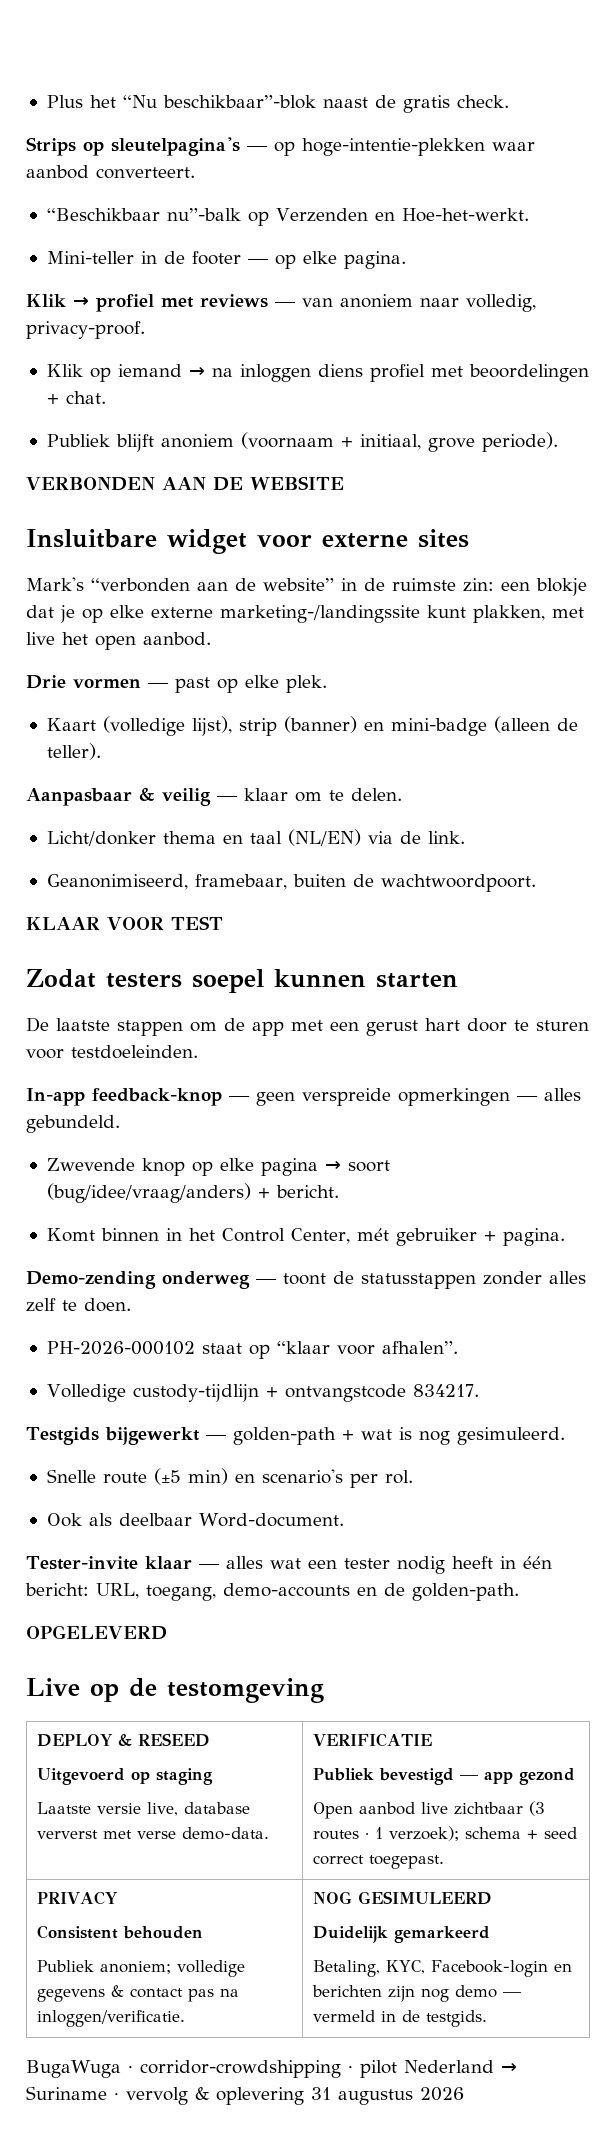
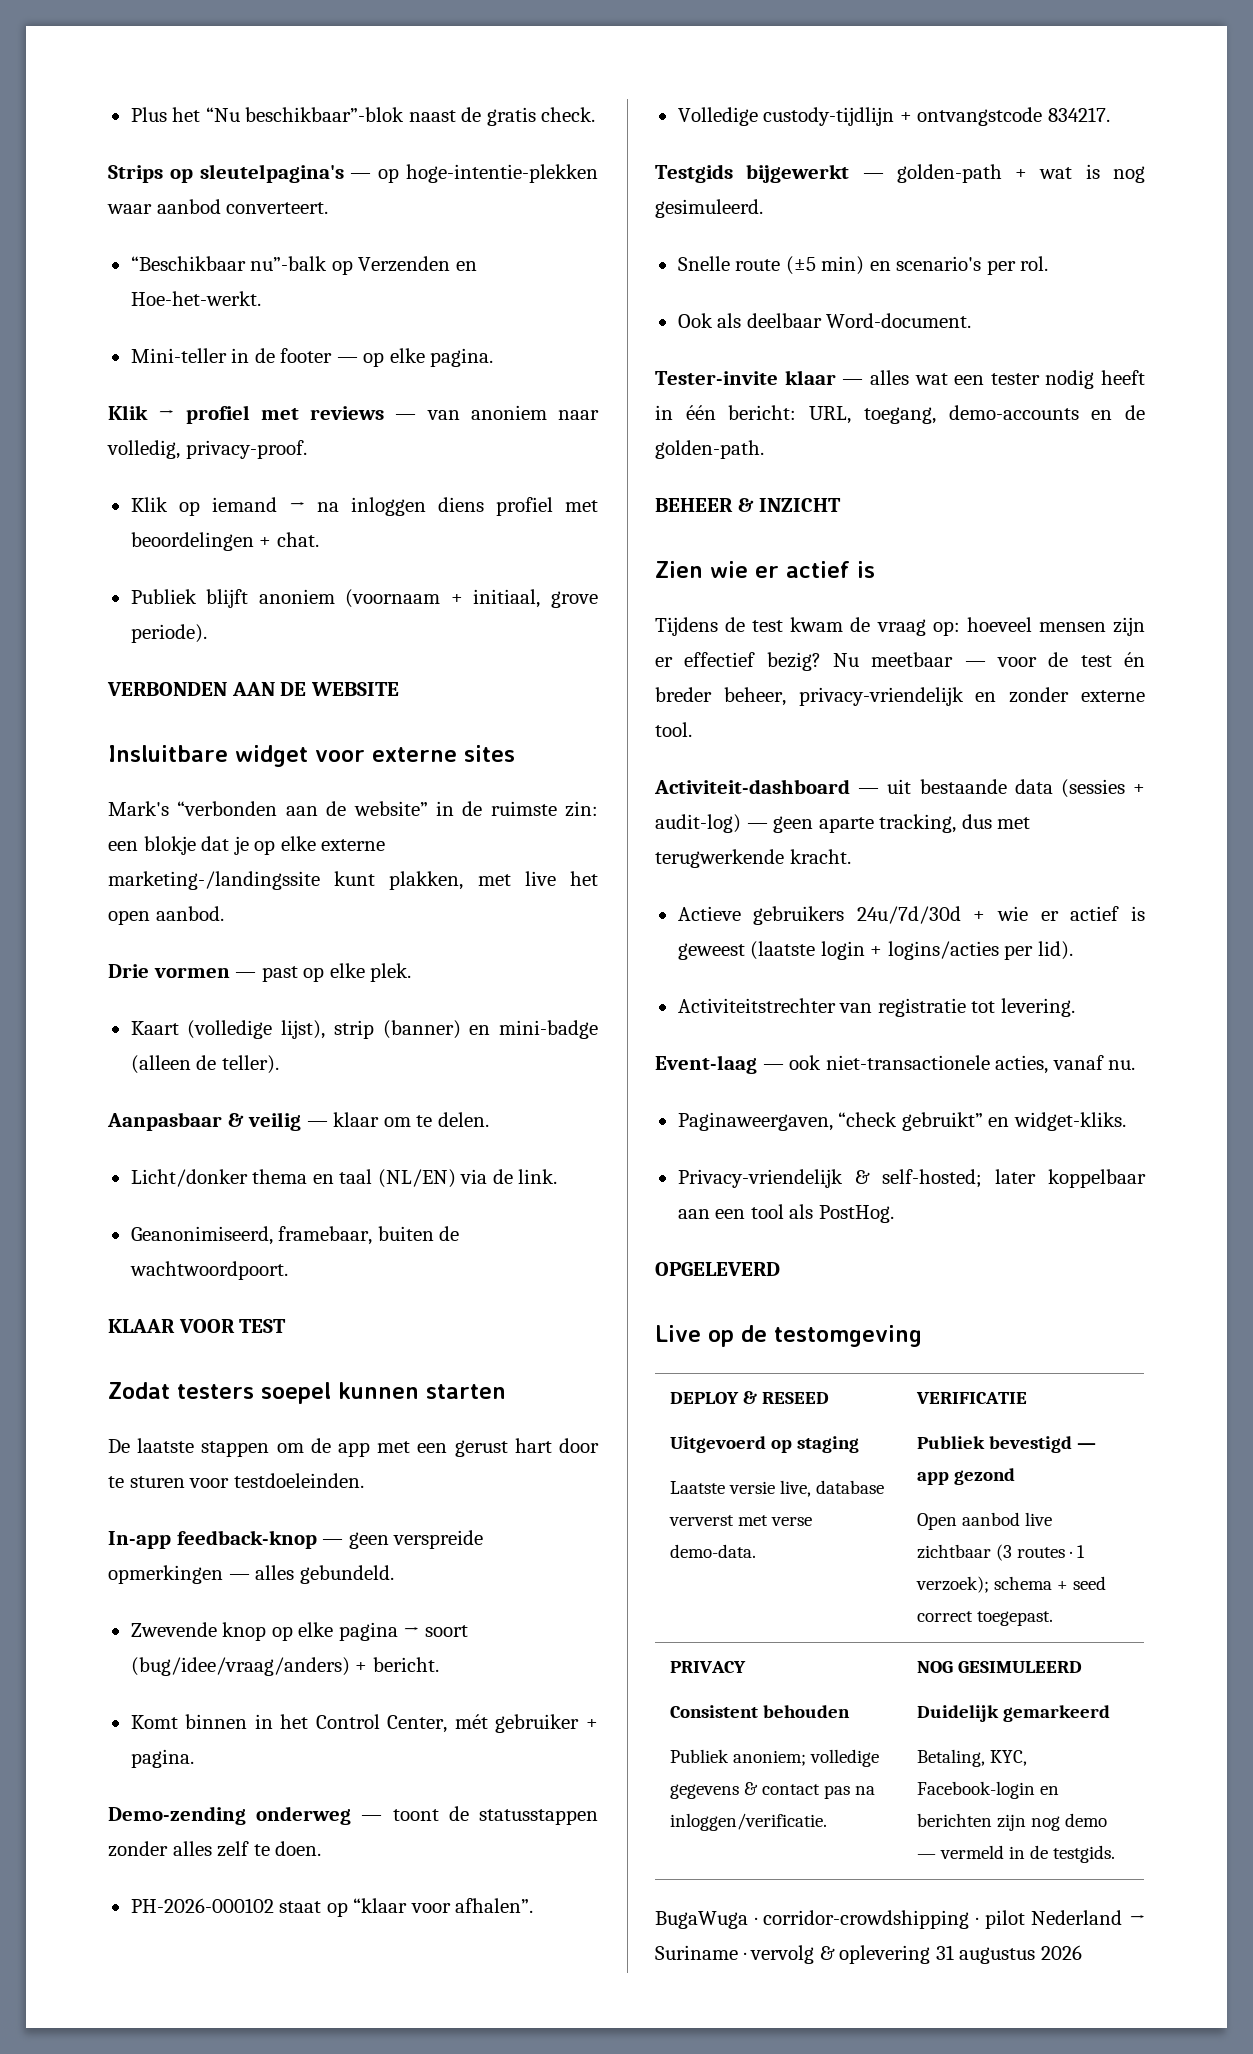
(519, 1592) none -> [655,498,842,512] [655,561,875,578] [655,617,1145,636] [655,652,1145,671] [655,687,1145,706] [655,722,692,737] [654,779,1145,798] [655,814,1031,833] [655,849,851,868] [677,906,1145,925] [677,941,1073,960] [677,998,1075,1017] [655,1055,1136,1074] [677,1112,1126,1131] [677,1169,1146,1188] [677,1204,894,1223] // BEHEER & INZICHT // Zien wie er actief is // Tijdens de test kwam de vraag op: hoeveel mensen zijn er effectief bezig? Nu meetbaar — voor de test én breder beheer, privacy-vriendelijk en zonder externe tool. // Activiteit-dashboard — uit bestaande data (sessies + audit-log) — geen aparte tracking, dus met terugwerkende kracht. // Actieve gebruikers 24u/7d/30d + wie er actief is geweest (laatste login + logins/acties per lid). // Activiteitstrechter van registratie tot levering. // Event-laag — ook niet-transactionele acties, vanaf nu. // Paginaweergaven, “check gebruikt” en widget-kliks. // Privacy-vriendelijk & self-hosted; later koppelbaar aan een tool als PostHog.

